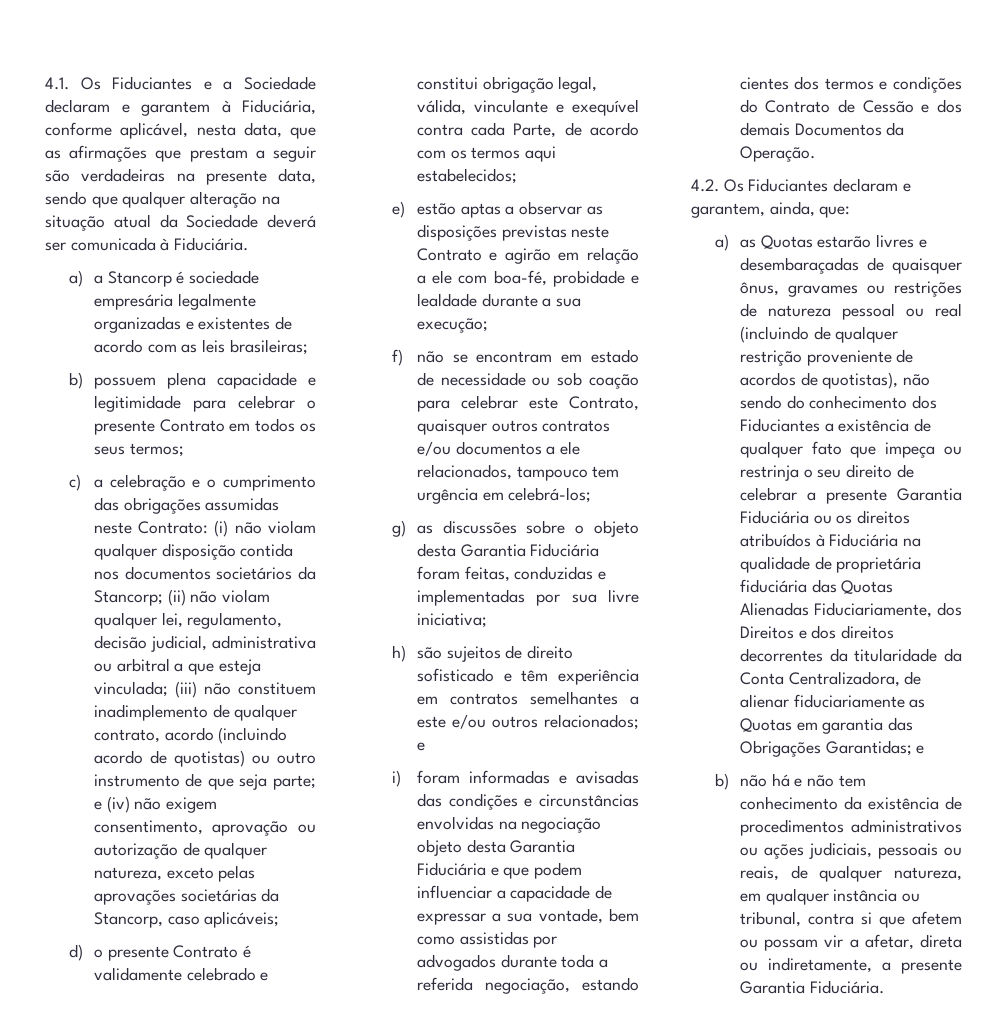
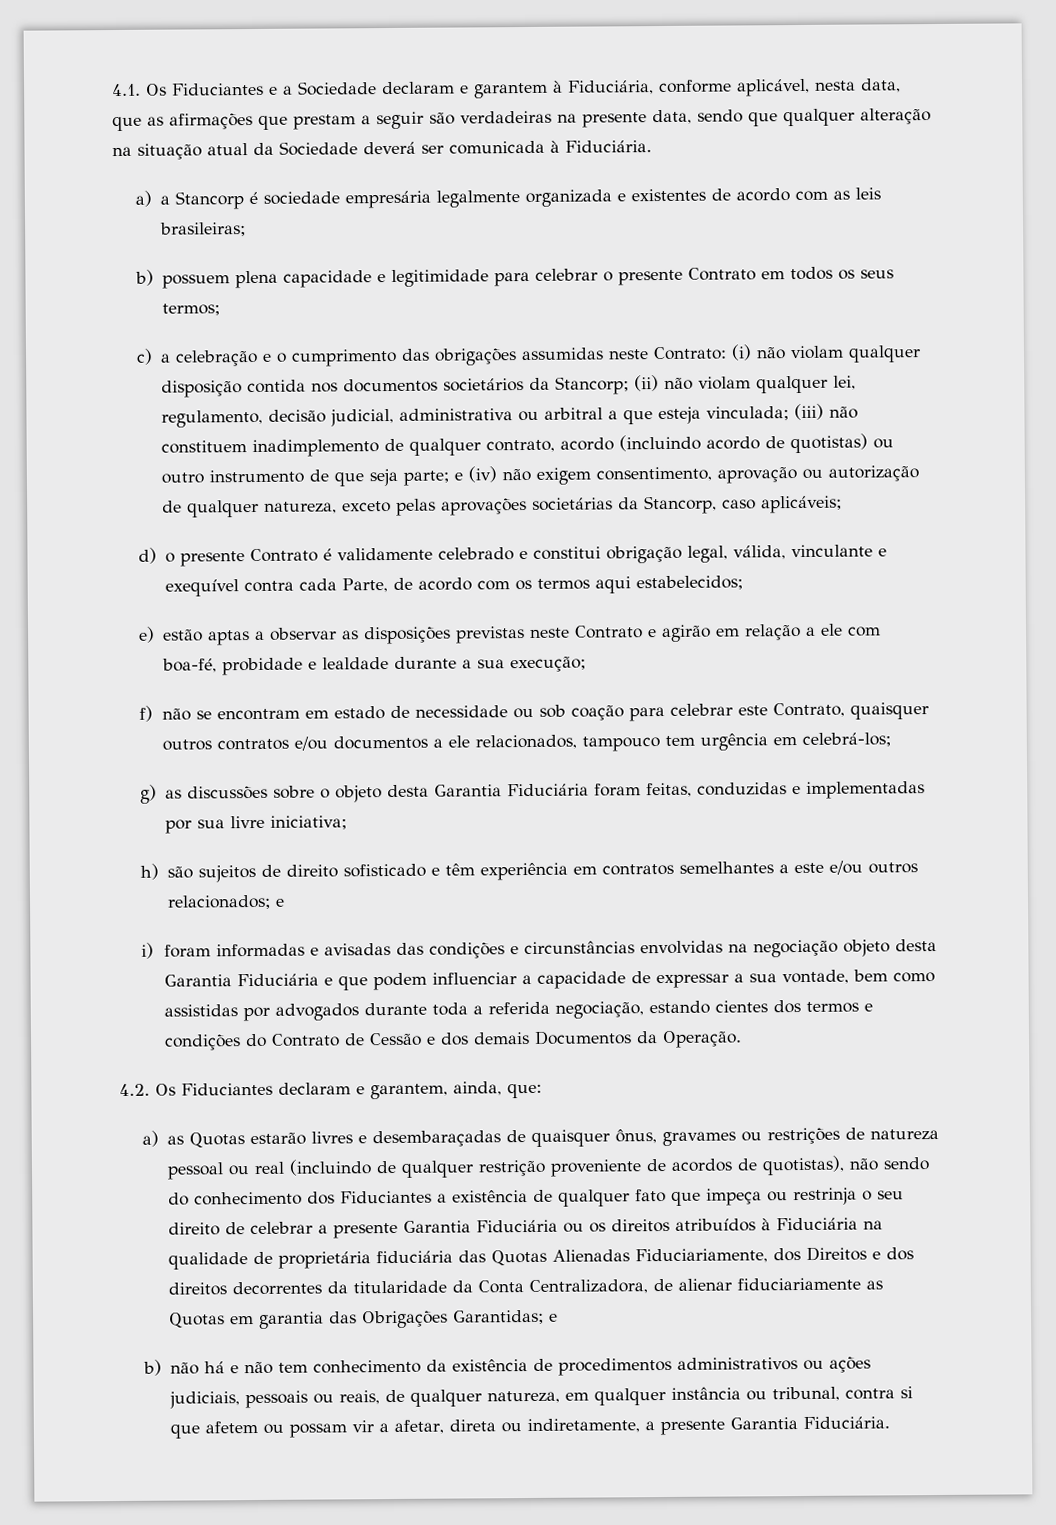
[93,316,181,333] organizadas -> [524,189,612,208] organizada

